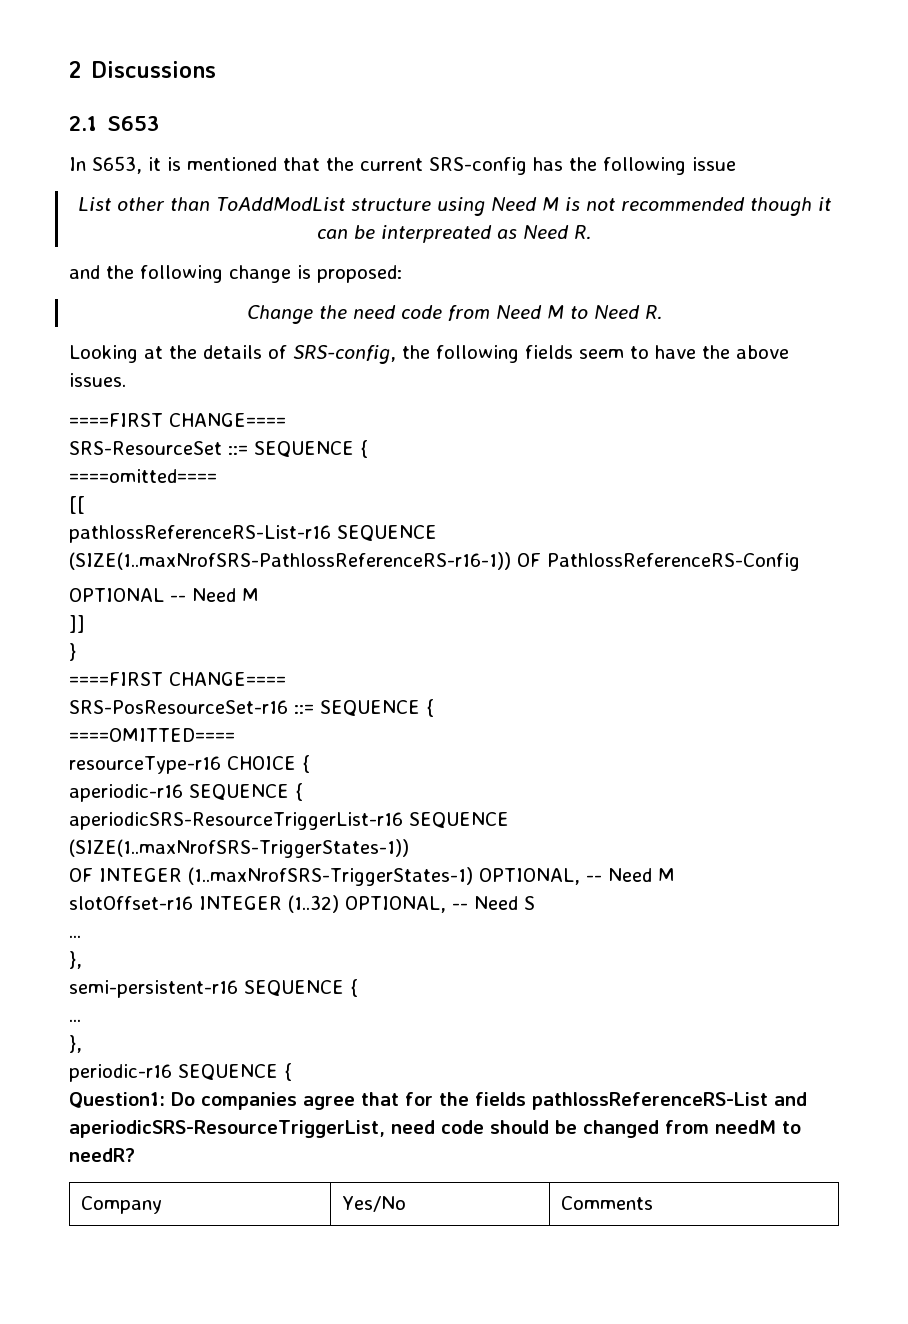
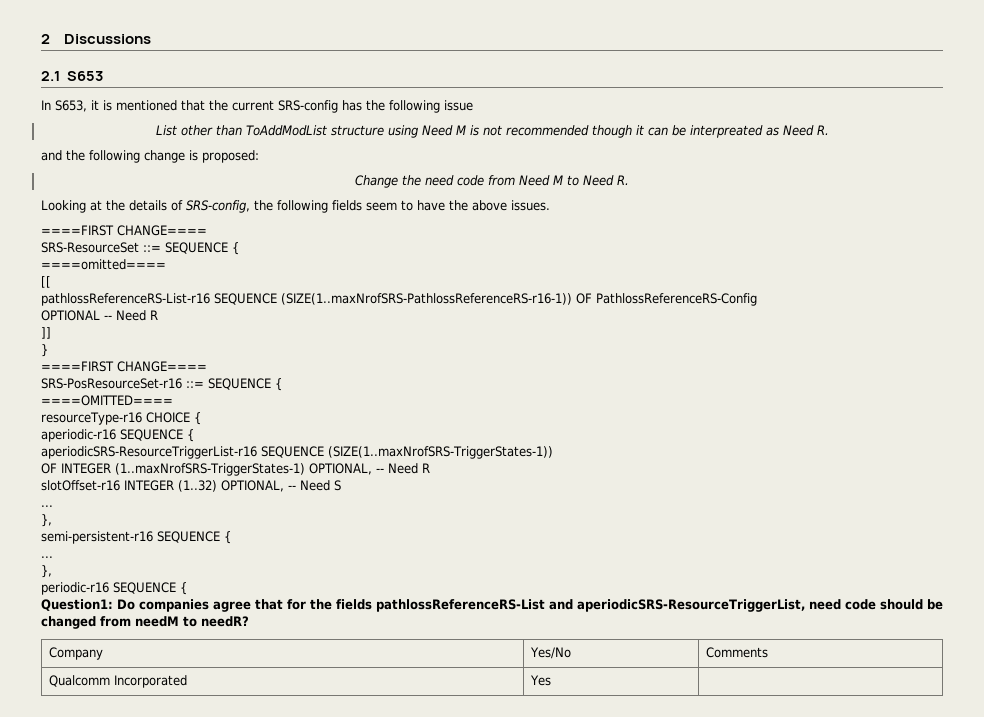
[242,588,259,602] M -> [150,310,158,320] R
[657,868,675,882] M -> [421,463,430,473] R
(653, 1203) none -> [48,675,187,688] [529,675,551,686] // Qualcomm Incorporated | Yes |

